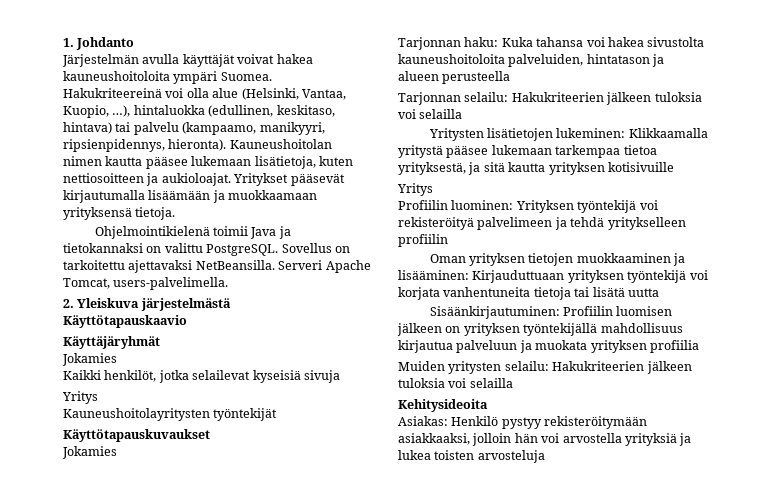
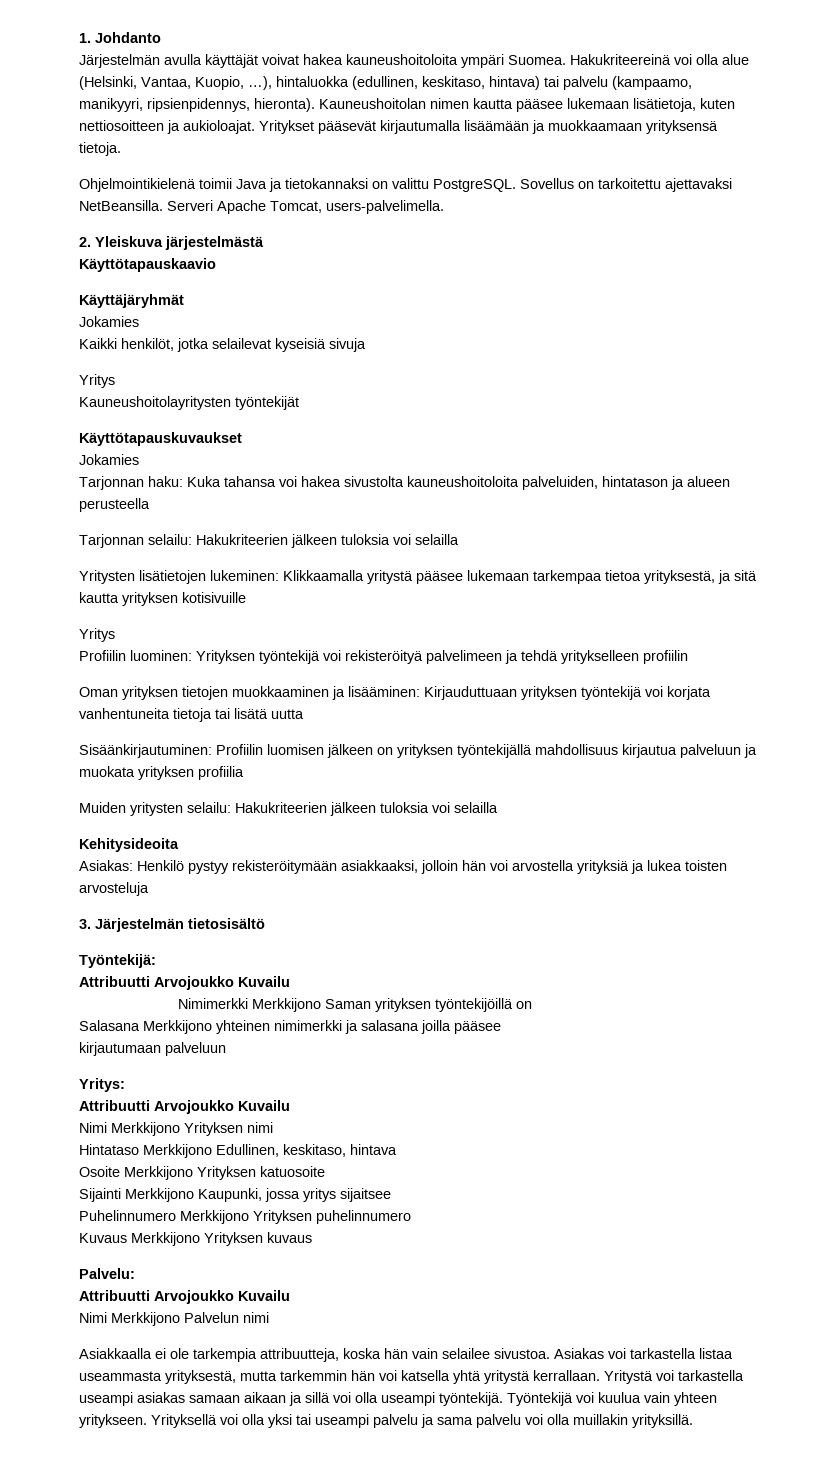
(545, 456) none -> [79,918,265,932] [79,954,156,968] [79,976,290,990] [177,998,532,1012] [79,1020,501,1034] [79,1042,226,1056] [79,1078,125,1092] [79,1100,290,1114] [79,1122,273,1136] [79,1144,397,1158] [79,1166,325,1180] [79,1188,391,1202] [79,1210,411,1224] [79,1232,312,1246] [79,1268,135,1279] [79,1290,290,1304] [79,1312,269,1326] [79,1348,733,1362] [79,1370,744,1384] [79,1392,717,1406] [79,1414,693,1428] // 3. Järjestelmän tietosisältö // Työntekijä: // Attribuutti Arvojoukko Kuvailu // Nimimerkki Merkkijono Saman yrityksen työntekijöillä on // Salasana Merkkijono yhteinen nimimerkki ja salasana joilla pääsee // kirjautumaan palveluun // Yritys: // Attribuutti Arvojoukko Kuvailu // Nimi Merkkijono Yrityksen nimi // Hintataso Merkkijono Edullinen, keskitaso, hintava // Osoite Merkkijono Yrityksen katuosoite // Sijainti Merkkijono Kaupunki, jossa yritys sijaitsee // Puhelinnumero Merkkijono Yrityksen puhelinnumero // Kuvaus Merkkijono Yrityksen kuvaus // Palvelu: // Attribuutti Arvojoukko Kuvailu // Nimi Merkkijono Palvelun nimi // Asiakkaalla ei ole tarkempia attribuutteja, koska hän vain selailee sivustoa. Asiakas voi tarkastella listaa useammasta yrityksestä, mutta tarkemmin hän voi katsella yhtä yritystä kerrallaan. Yritystä voi tarkastella useampi asiakas samaan aikaan ja sillä voi olla useampi työntekijä. Työntekijä voi kuulua vain yhteen yritykseen. Yrityksellä voi olla yksi tai useampi palvelu ja sama palvelu voi olla muillakin yrityksillä.

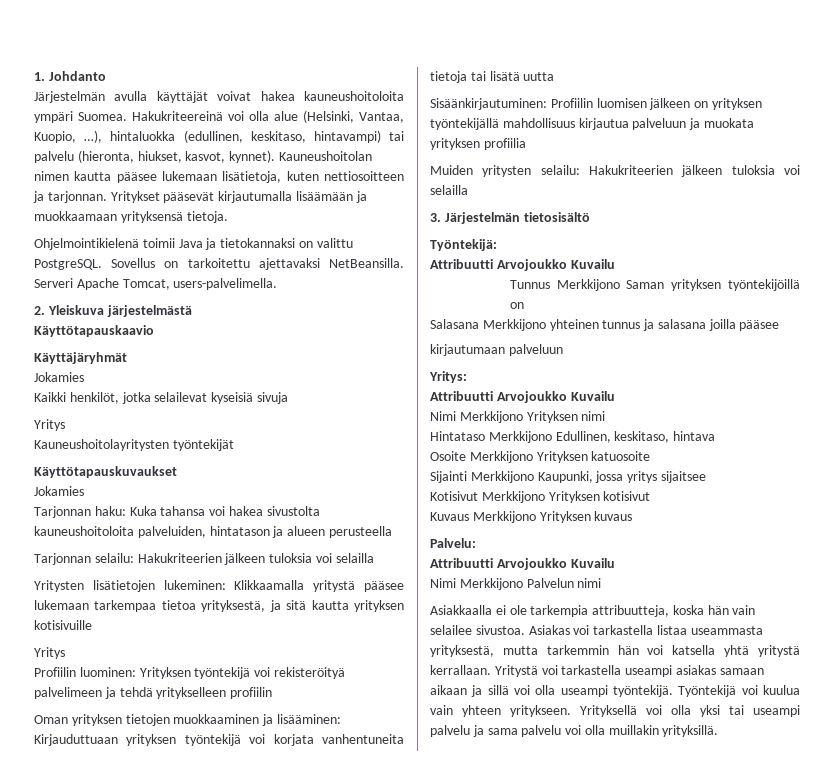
[489,76,540,90] hintava) -> [313,130,381,143] hintavampi)
[612,76,692,90] [79,98,315,112] (kampaamo, manikyyri, ripsienpidennys, hieronta). -> [77,150,276,163] (hieronta, hiukset, kasvot, kynnet).
[183,120,255,134] aukioloajat. -> [47,191,107,203] tarjonnan.
[79,838,179,852] [79,860,727,874] [79,882,149,896] // Kehitysideoita // Asiakas: Henkilö pystyy rekisteröitymään asiakkaaksi, jolloin hän voi arvostella yrityksiä ja lukea toisten arvosteluja -> (468, 190) none
[177,998,248,1009] Nimimerkki -> [509,280,550,289] Tunnus
[274,1020,342,1031] nimimerkki -> [602,320,641,329] tunnus
[79,1210,411,1224] Puhelinnumero Merkkijono Yrityksen puhelinnumero -> [430,491,651,503] Kotisivut Merkkijono Yrityksen kotisivut

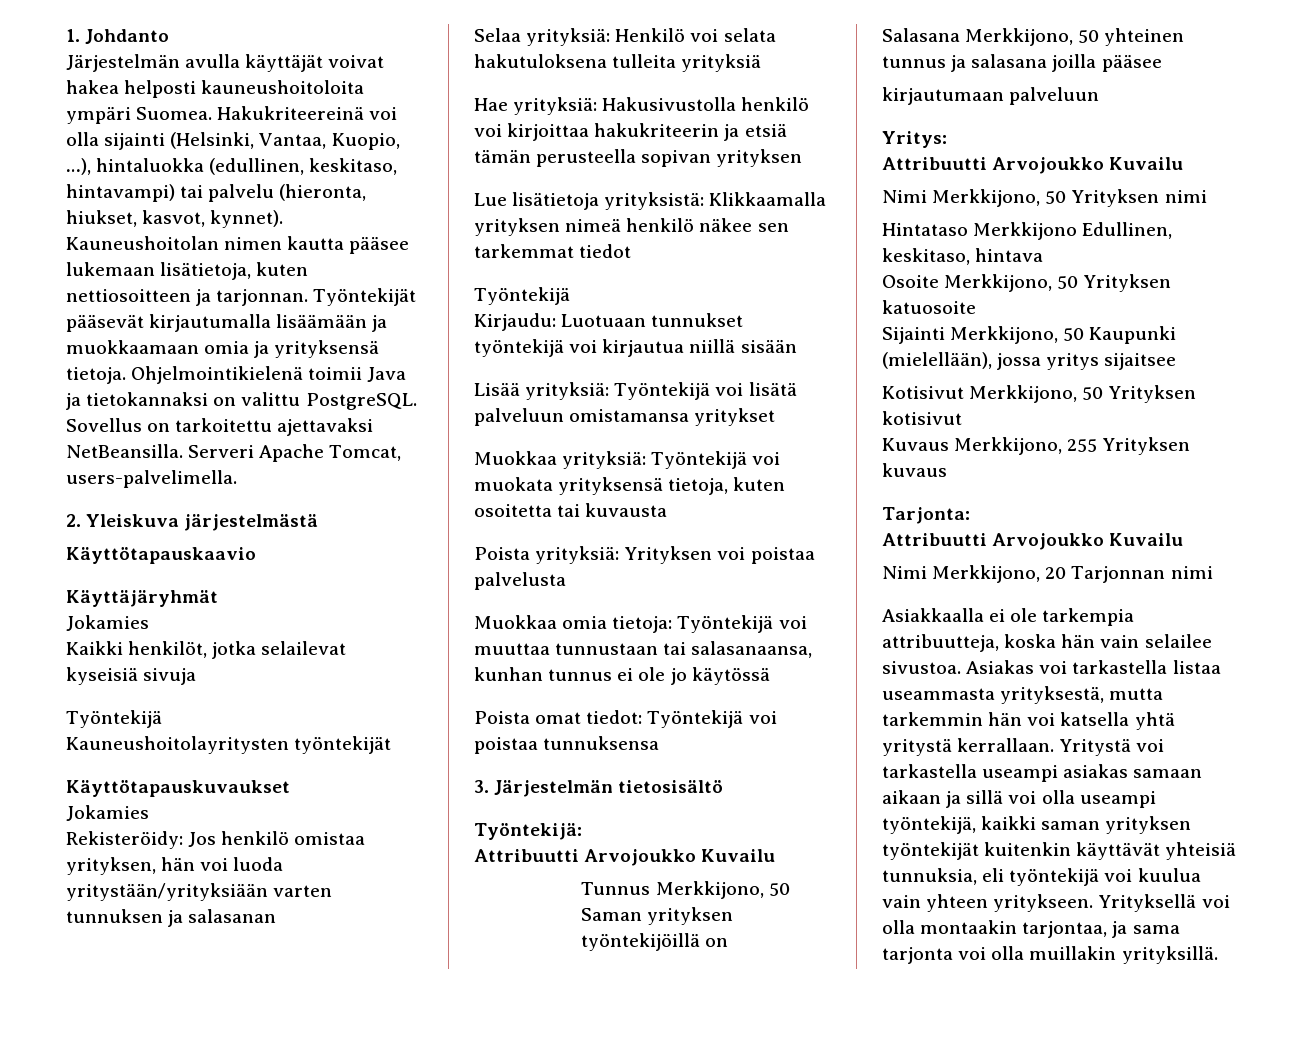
(295, 96) none -> [124,80,197,98] helposti
[274,111,298,121] alue -> [104,133,166,150] sijainti
[110,191,160,203] Yritykset -> [313,288,417,306] Työntekijät
(117, 216) none -> [204,341,270,358] omia ja
(228, 217) // -> (126, 375) none
[34,419,65,431] Yritys -> [66,710,162,728] Työntekijä
[34,506,320,518] [34,526,392,538] [34,553,374,565] [34,580,405,592] [34,600,404,612] [34,620,92,630] [34,647,65,659] [34,667,345,679] [34,687,273,699] [34,714,341,726] [34,734,404,746] [430,71,555,83] [430,98,762,110] [430,118,754,130] [430,138,526,150] [430,165,800,177] [430,185,468,195] Tarjonnan haku: Kuka tahansa voi hakea sivustolta kauneushoitoloita palveluiden, hintatason ja alueen perusteella // Tarjonnan selailu: Hakukriteerien jälkeen tuloksia voi selailla // Yritysten lisätietojen lukeminen: Klikkaamalla yritystä pääsee lukemaan tarkempaa tietoa yrityksestä, ja sitä kautta yrityksen kotisivuille // Yritys // Profiilin luominen: Yrityksen työntekijä voi rekisteröityä palvelimeen ja tehdä yritykselleen profiilin // Oman yrityksen tietojen muokkaaminen ja lisääminen: Kirjauduttuaan yrityksen työntekijä voi korjata vanhentuneita tietoja tai lisätä uutta // Sisäänkirjautuminen: Profiilin luomisen jälkeen on yrityksen työntekijällä mahdollisuus kirjautua palveluun ja muokata yrityksen profiilia // Muiden yritysten selailu: Hakukriteerien jälkeen tuloksia voi selailla -> [66,831,366,849] [66,857,284,875] [66,883,333,901] [66,909,277,927] [474,28,776,46] [474,54,762,72] [474,97,810,115] [474,123,787,141] [474,149,803,167] [474,192,827,210] [474,218,789,236] [474,244,632,258] [474,287,570,305] [474,313,744,331] [474,339,797,357] [474,382,797,400] [474,408,776,426] [474,451,781,469] [474,477,786,495] [474,503,668,517] [474,546,815,564] [474,572,566,590] [474,615,807,633] [474,641,813,658] [474,667,770,685] [474,710,777,728] [474,736,660,754] Rekisteröidy: Jos henkilö omistaa yrityksen, hän voi luoda yritystään/yrityksiään varten tunnuksen ja salasanan // Selaa yrityksiä: Henkilö voi selata hakutuloksena tulleita yrityksiä // Hae yrityksiä: Hakusivustolla henkilö voi kirjoittaa hakukriteerin ja etsiä tämän perusteella sopivan yrityksen // Lue lisätietoja yrityksistä: Klikkaamalla yrityksen nimeä henkilö näkee sen tarkemmat tiedot // Työntekijä // Kirjaudu: Luotuaan tunnukset työntekijä voi kirjautua niillä sisään // Lisää yrityksiä: Työntekijä voi lisätä palveluun omistamansa yritykset // Muokkaa yrityksiä: Työntekijä voi muokata yrityksensä tietoja, kuten osoitetta tai kuvausta // Poista yrityksiä: Yrityksen voi poistaa palvelusta // Muokkaa omia tietoja: Työntekijä voi muuttaa tunnustaan tai salasanaansa, kunhan tunnus ei ole jo käytössä // Poista omat tiedot: Työntekijä voi poistaa tunnuksensa
[556,279,620,291] Merkkijono -> [655,881,790,899] Merkkijono, 50
[482,319,546,331] Merkkijono -> [965,28,1100,46] Merkkijono, 50
[459,411,523,423] Merkkijono -> [932,189,1067,207] Merkkijono, 50
[469,451,533,463] Merkkijono -> [944,274,1079,292] Merkkijono, 50
[470,471,593,483] Merkkijono Kaupunki, -> [950,326,1177,344] [882,352,992,369] Merkkijono, 50 Kaupunki (mielellään),
[481,491,545,503] Merkkijono -> [969,385,1104,403] Merkkijono, 50
[472,511,536,523] Merkkijono -> [954,437,1098,455] Merkkijono, 255
[430,538,476,548] [430,558,615,570] [430,578,574,590] Palvelu: // Attribuutti Arvojoukko Kuvailu // Nimi Merkkijono Palvelun -> [882,507,970,524] [882,533,1184,550] [882,565,1166,583] Tarjonta: // Attribuutti Arvojoukko Kuvailu // Nimi Merkkijono, 20 Tarjonnan
[613,685,737,697] työntekijä. Työntekijä -> [882,816,1192,834] [882,842,1237,860] [882,868,1100,886] työntekijä, kaikki saman yrityksen työntekijät kuitenkin käyttävät yhteisiä tunnuksia, eli työntekijä
[700,705,800,717] [430,725,470,737] yksi tai useampi palvelu -> [920,920,1108,938] montaakin tarjontaa,
[521,725,562,737] palvelu -> [882,947,953,964] tarjonta

